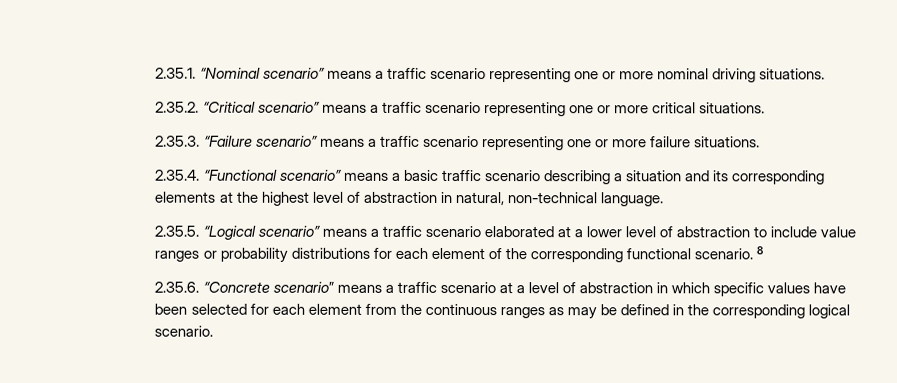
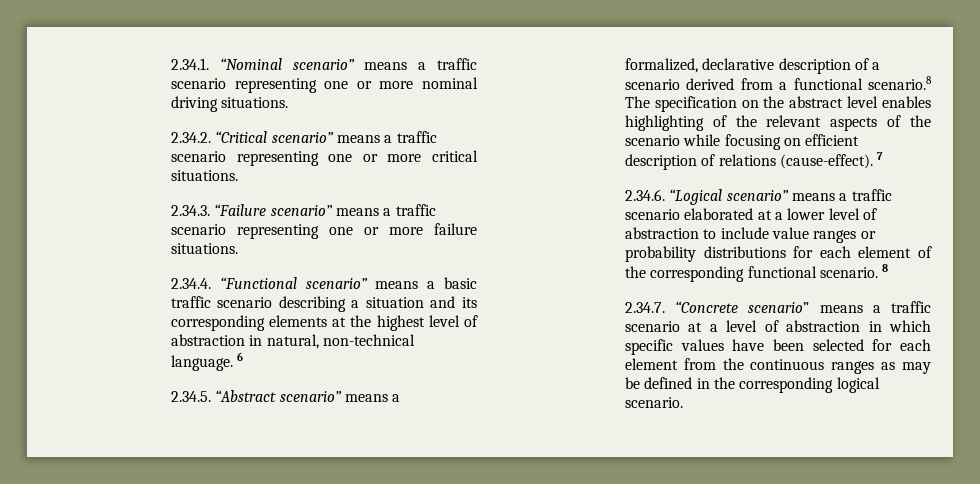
[155,67,197,79] 2.35.1. -> [170,58,209,70] 2.34.1.
[155,101,200,113] 2.35.2. -> [170,132,211,143] 2.34.2.
[155,135,201,147] 2.35.3. -> [170,205,210,216] 2.34.3.
[155,169,201,181] 2.35.4. -> [170,278,211,289] 2.34.4.
[154,225,200,237] // 2.35.5. -> [237,352,244,361] [170,390,401,402] [624,58,881,74] [624,76,932,90] [624,96,931,112] [624,115,931,131] [624,134,860,150] [624,152,884,170] [624,189,665,201] 6 // 2.34.5. “Abstract scenario” means a formalized, declarative description of a scenario derived from a functional scenario.8 The specification on the abstract level enables highlighting of the relevant aspects of the scenario while focusing on efficient description of relations (cause-effect). 7 // 2.34.6.
[154,281,200,293] 2.35.6. -> [624,302,665,313] 2.34.7.

